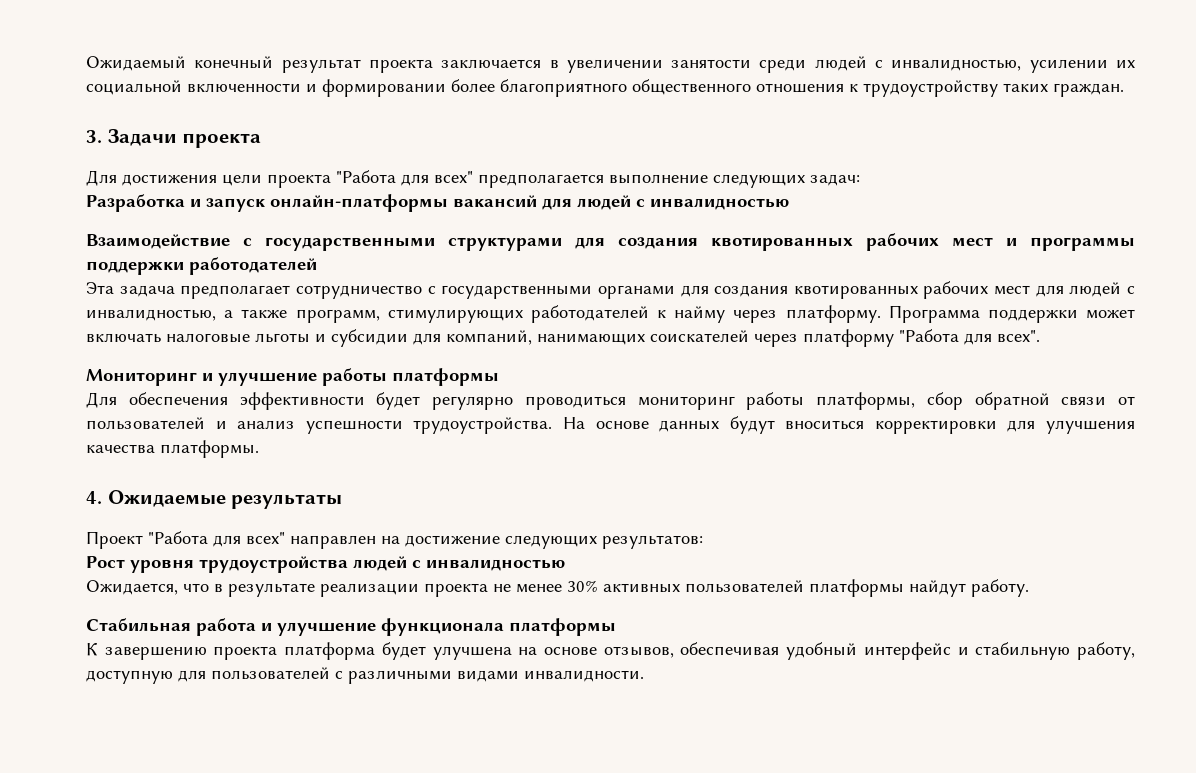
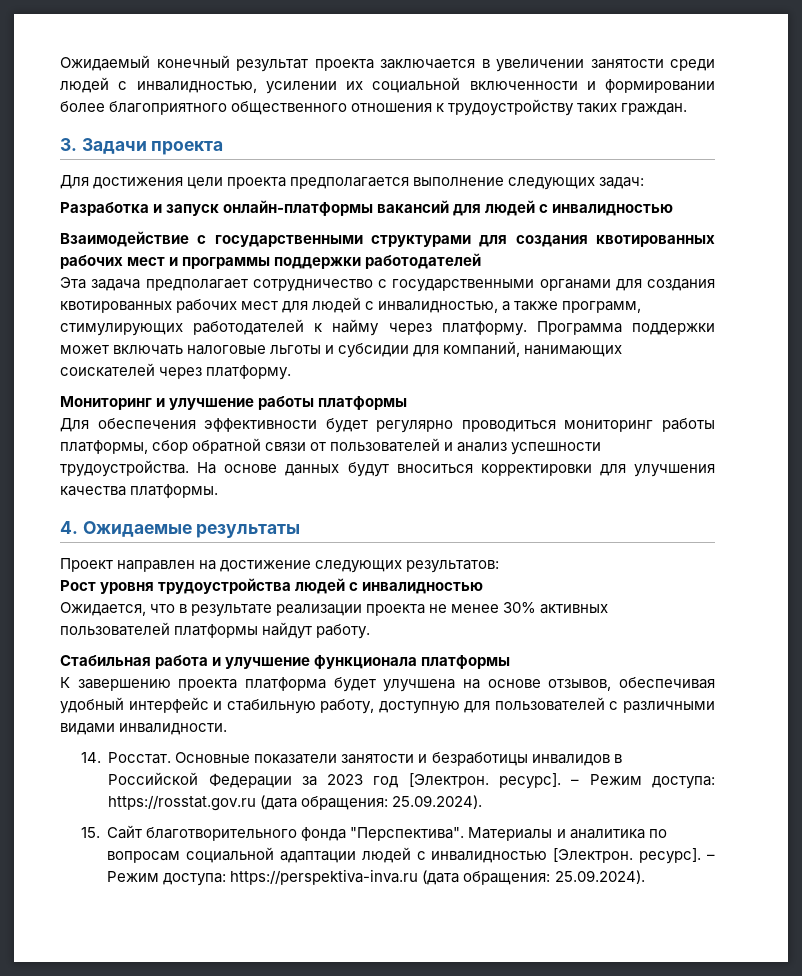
[336,170,473,186] "Работа для всех" -> (287, 183) none
[803,329,1040,347] платформу "Работа для всех". -> [206,365,292,380] платформу.
[148,531,285,547] "Работа для всех" -> (113, 565) none
(644, 676) none -> [80,752,622,766] [108,772,716,789] [108,795,483,811] [80,825,667,841] [107,847,715,864] [107,869,645,886] // 14. Росстат. Основные показатели занятости и безработицы инвалидов в Российской Федерации за 2023 год [Электрон. ресурс]. – Режим доступа: https://rosstat.gov.ru (дата обращения: 25.09.2024). // 15. Сайт благотворительного фонда "Перспектива". Материалы и аналитика по вопросам социальной адаптации людей с инвалидностью [Электрон. ресурс]. – Режим доступа: https://perspektiva-inva.ru (дата обращения: 25.09.2024).

